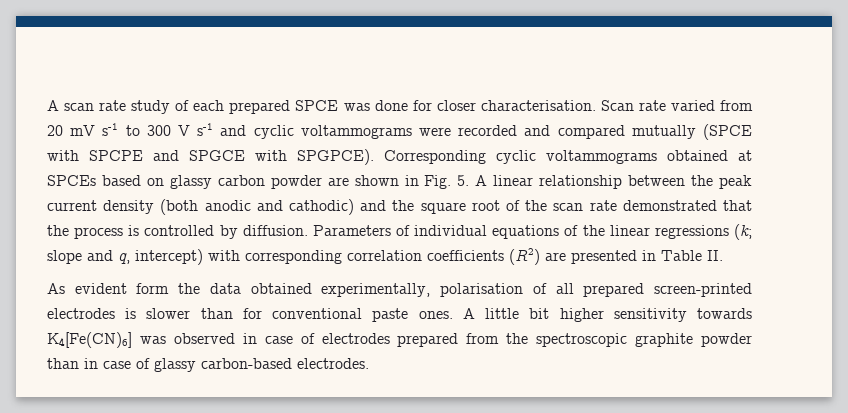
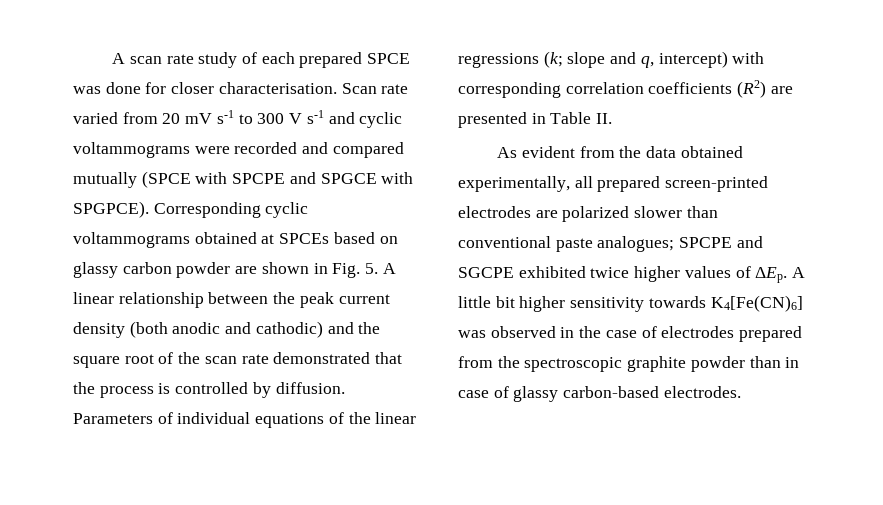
[136,283,170,294] form -> [579,146,615,158] from
[440,283,547,297] polarisation of -> (570, 184) none
[125,308,137,319] is -> [535,206,630,222] are polarized
[242,308,262,319] for -> (718, 212) none
[418,311,453,319] ones. -> [597,236,763,252] [458,266,788,283] analogues; SPCPE and SGCPE exhibited twice higher values of ΔEp.
(257, 338) none -> [579,326,602,338] the

